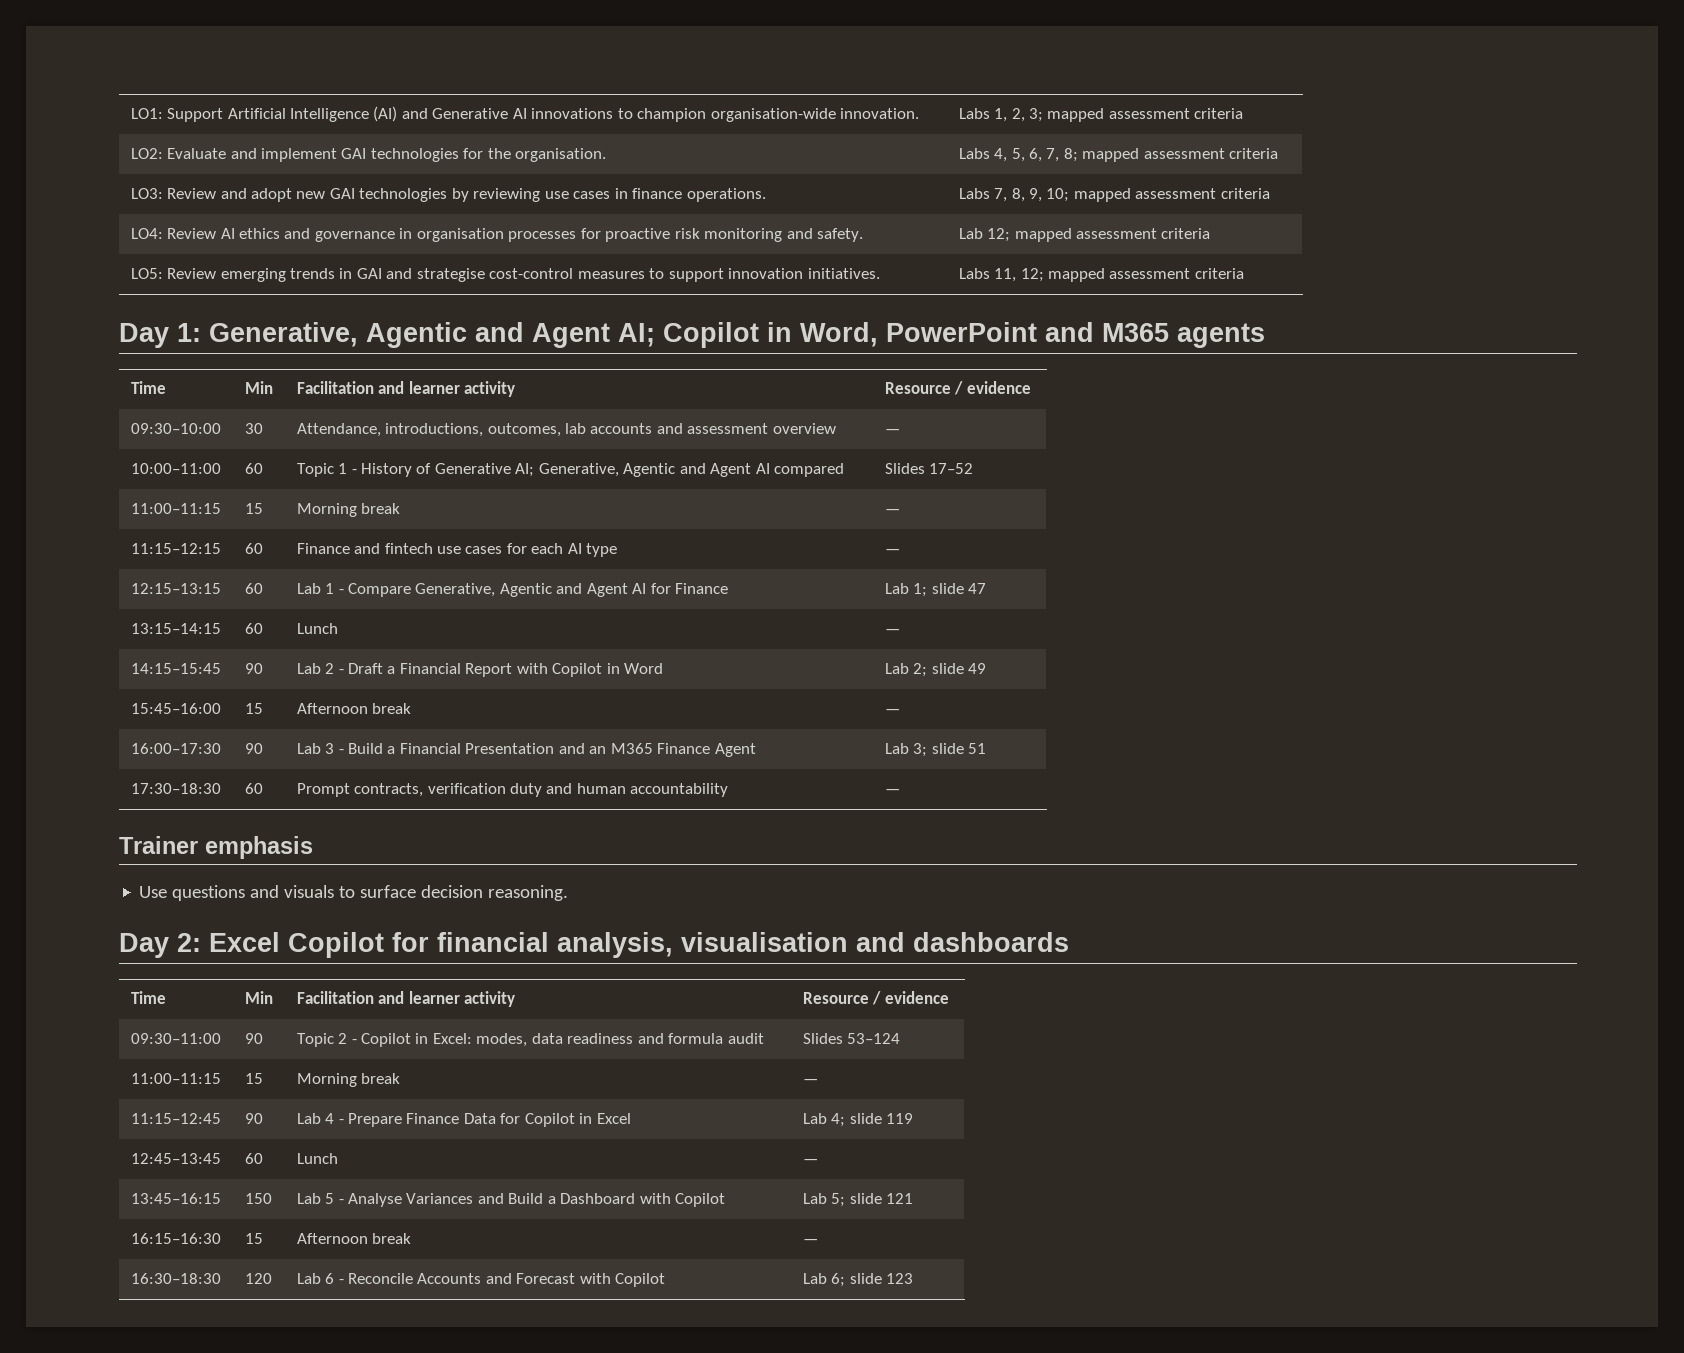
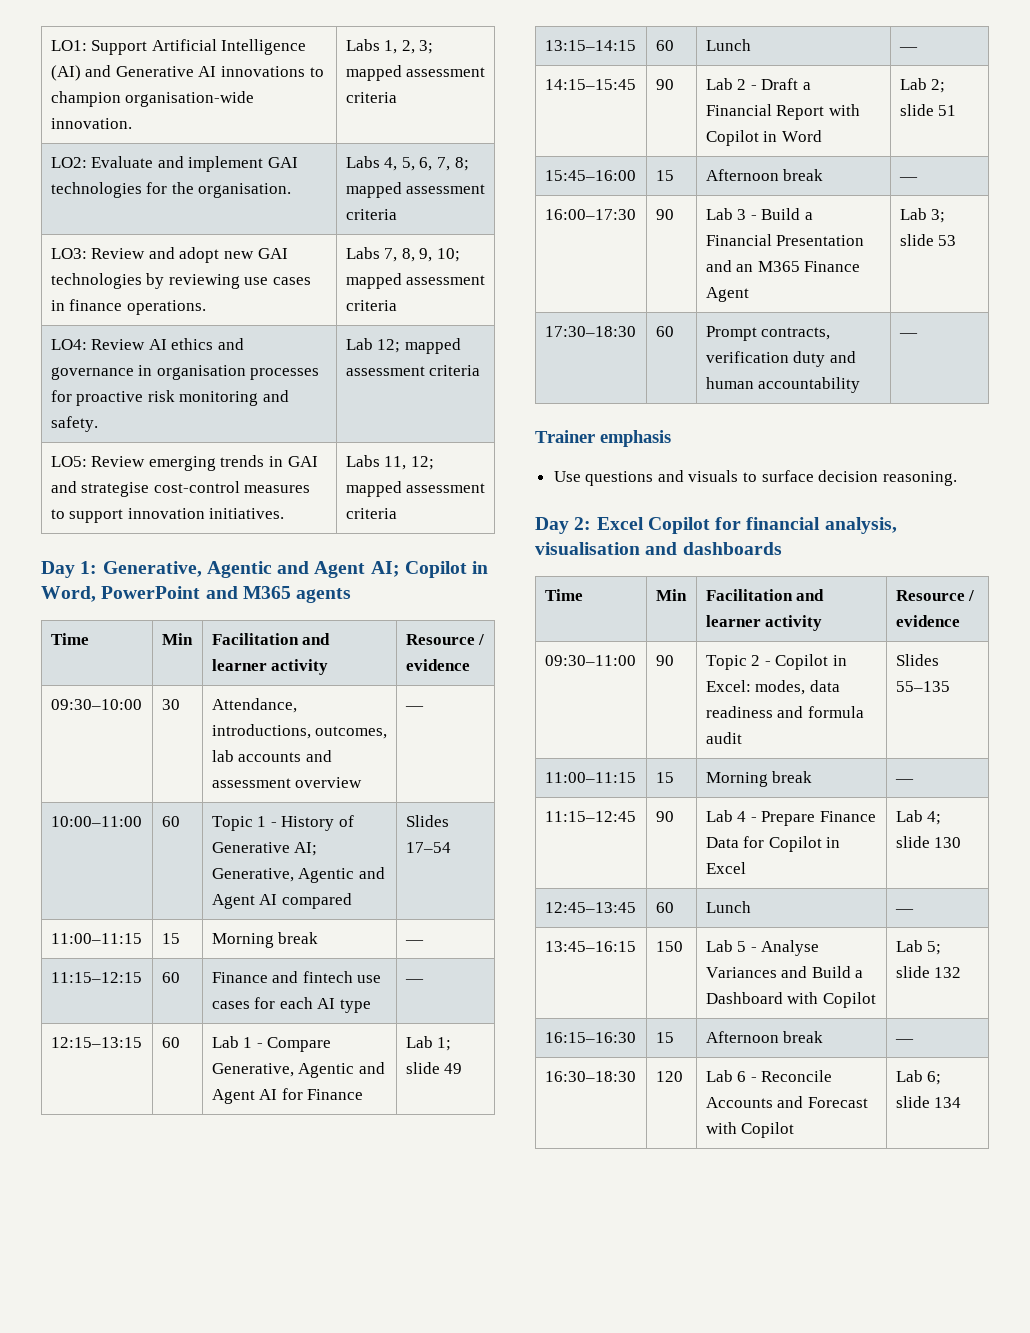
[929,463,974,474] 17–52 -> [405,842,451,853] 17–54
[968,583,987,594] 47 -> [444,1063,463,1074] 49
[968,663,987,674] 49 -> [938,105,957,116] 51
[968,743,987,754] 51 -> [938,235,957,246] 53
[847,1033,901,1044] 53–124 -> [895,681,950,692] 55–135
[886,1113,914,1124] 119 -> [934,837,962,848] 130
[886,1193,914,1204] 121 -> [934,967,962,978] 132
[886,1273,914,1284] 123 -> [934,1097,962,1108] 134

